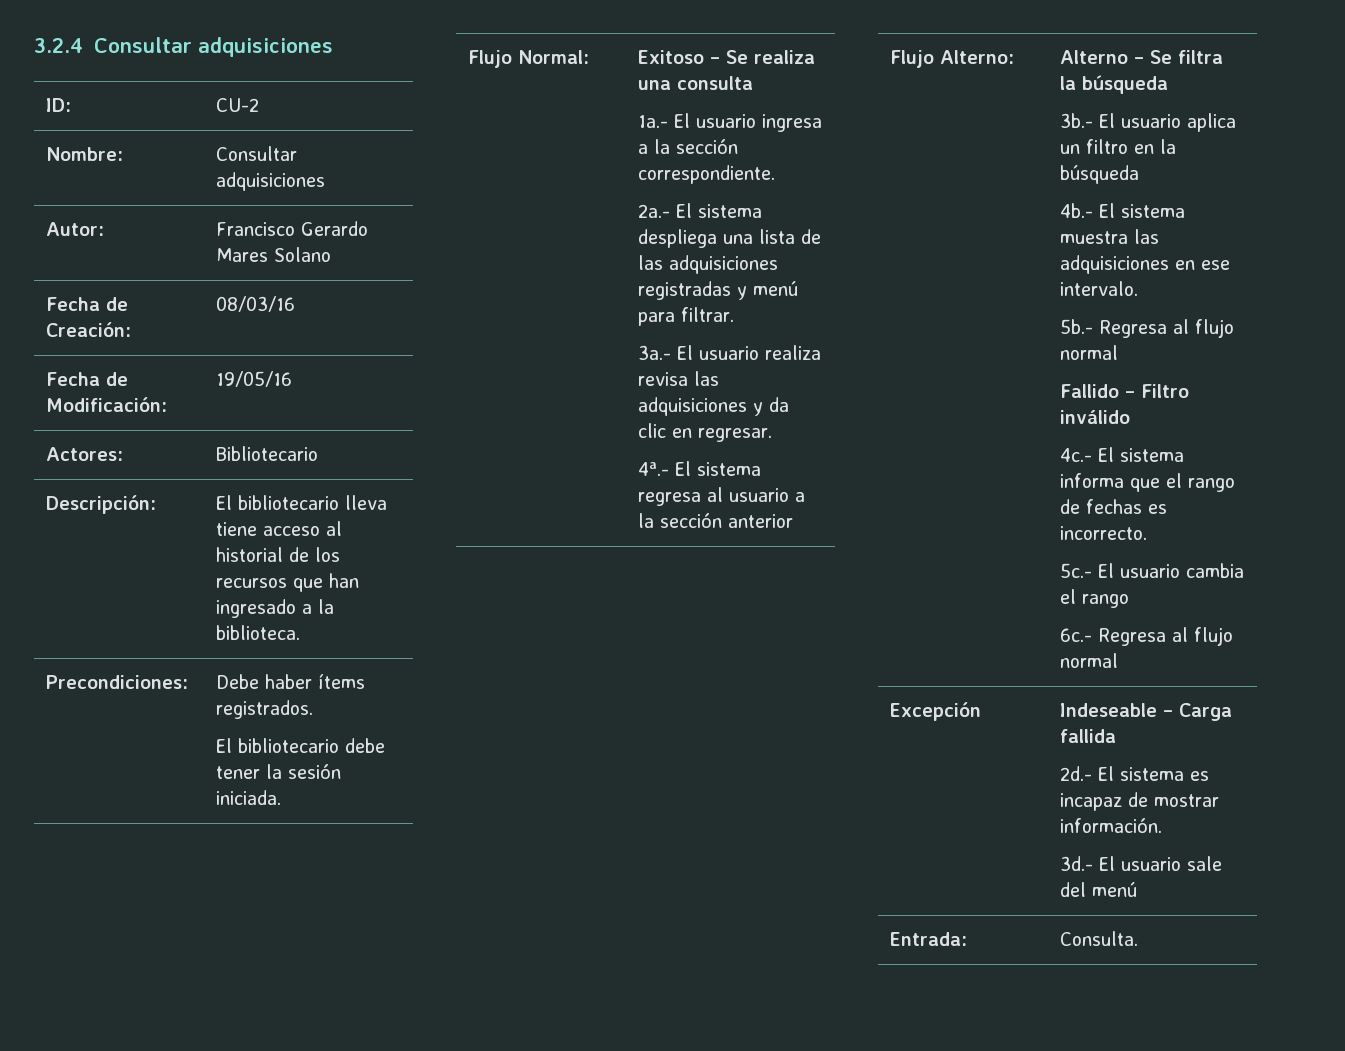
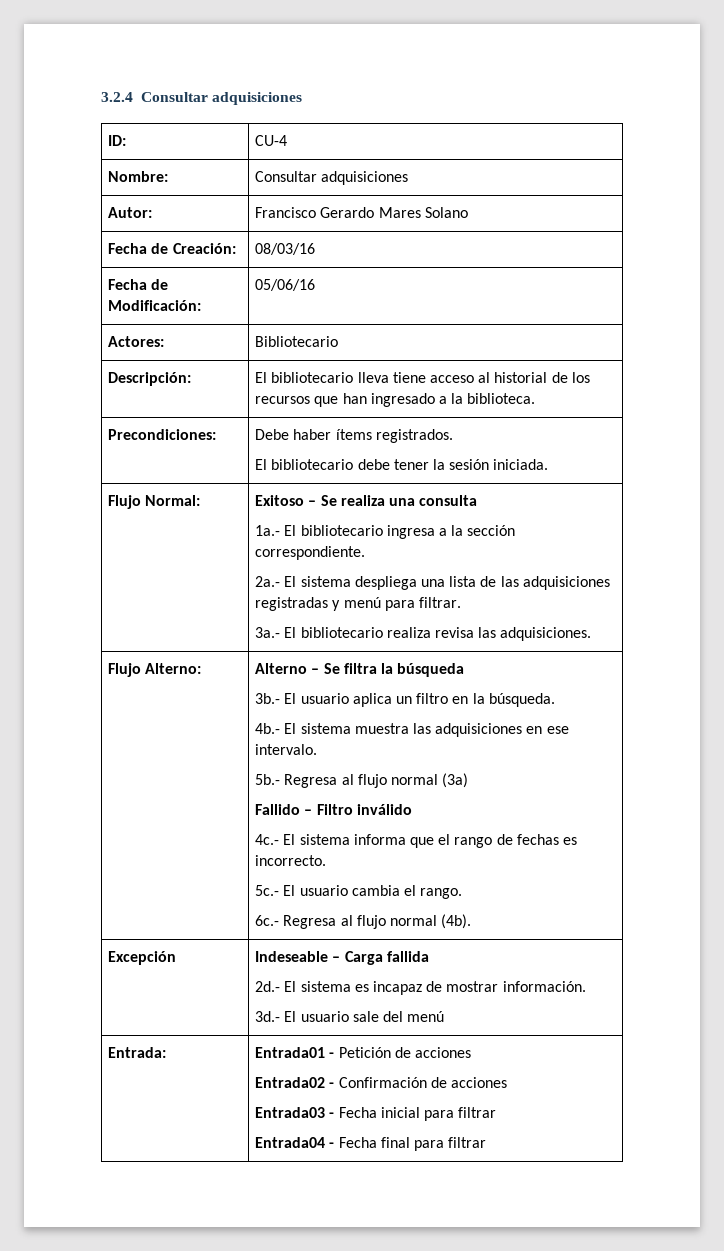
[216,98,260,112] CU-2 -> [255,135,288,146] CU-4
[216,371,293,387] 19/05/16 -> [255,279,316,291] 05/06/16
[696,114,757,128] usuario -> [300,525,383,536] bibliotecario
[699,346,760,360] usuario -> [300,627,383,638] bibliotecario
[638,397,790,416] [638,423,773,442] [638,461,762,476] [638,487,806,506] [638,513,794,528] adquisiciones y da clic en regresar. // 4ª.- El sistema regresa al usuario a la sección anterior -> [500,627,592,641] adquisiciones.
[1060,165,1140,184] búsqueda -> [488,693,555,707] búsqueda.
(1119, 352) none -> [442,773,469,788] (3a)
[1082,594,1130,608] rango -> [420,888,463,899] rango.
(1119, 660) none -> [441,914,472,929] (4b).
[1060,931,1139,946] Consulta. -> [255,1047,472,1058] [255,1077,508,1088] [255,1107,497,1121] [255,1137,487,1151] Entrada01 - Petición de acciones // Entrada02 - Confirmación de acciones // Entrada03 - Fecha inicial para filtrar // Entrada04 - Fecha final para filtrar

